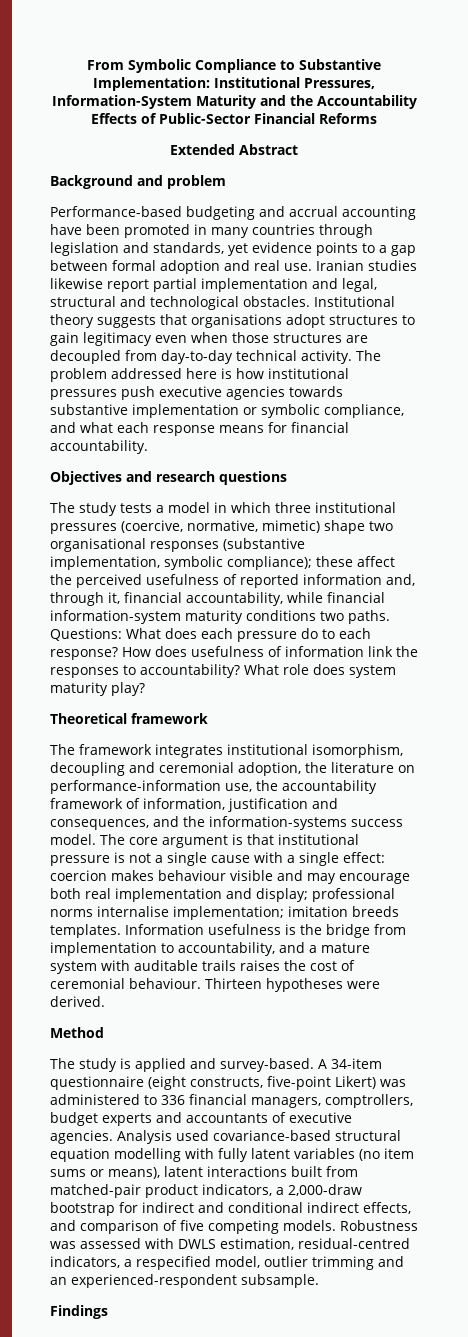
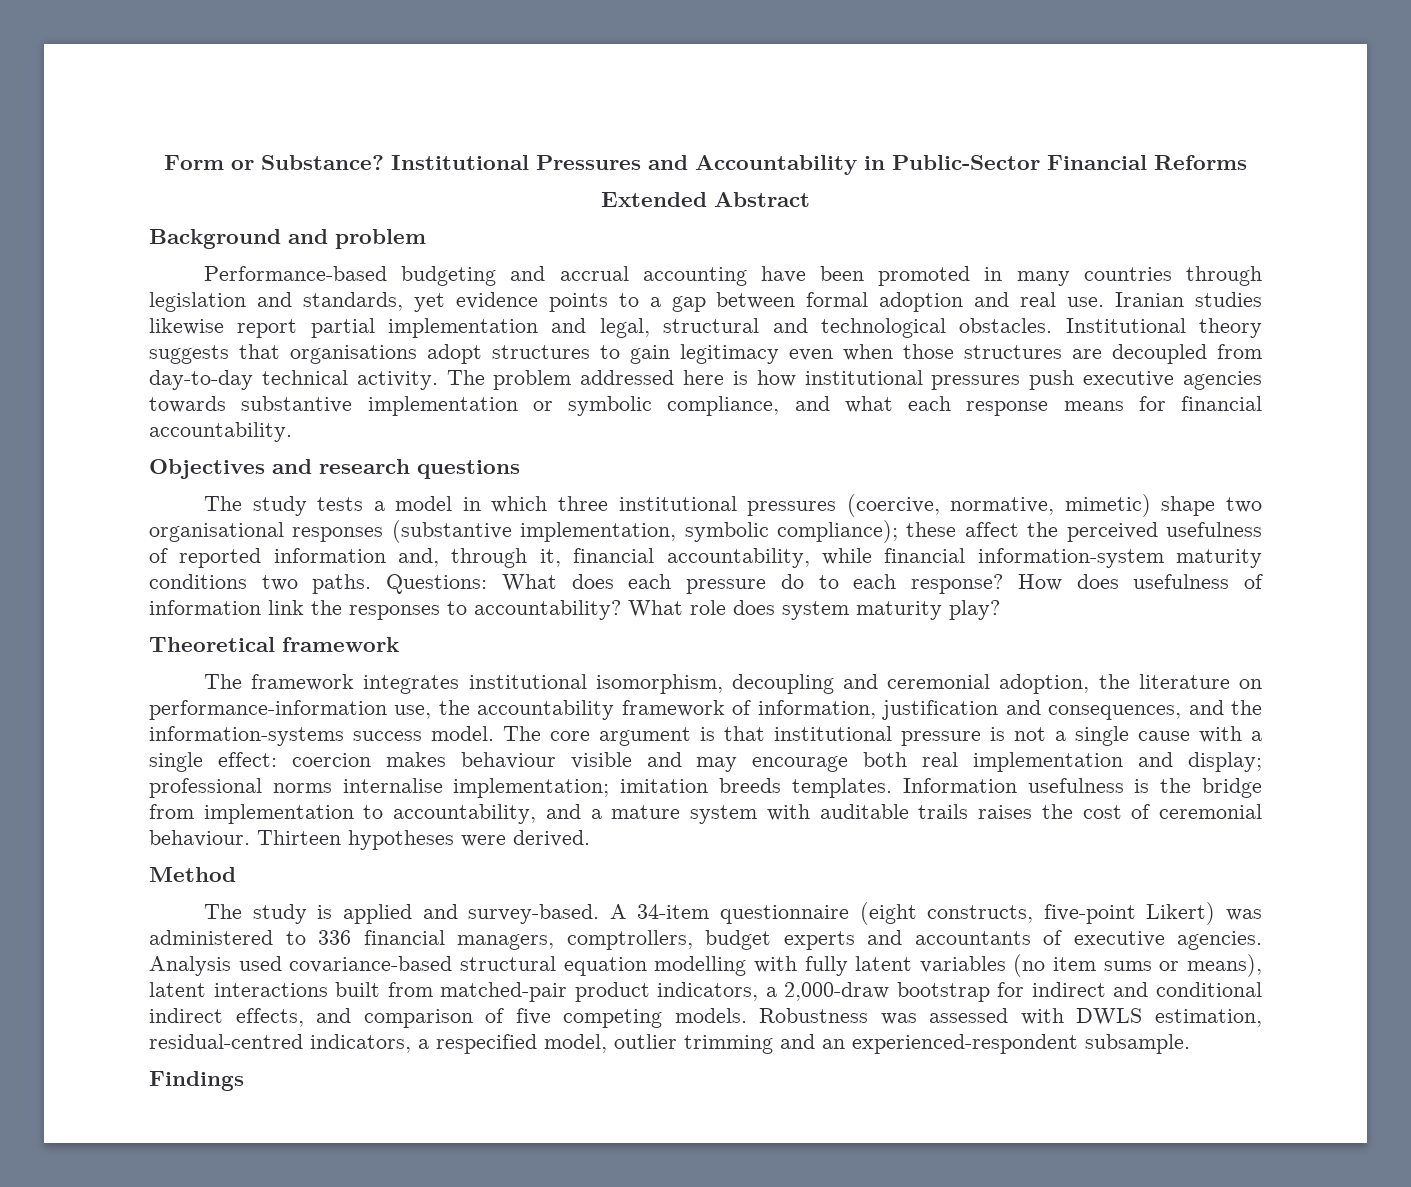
[87,59,381,73] [93,77,375,91] [51,95,417,109] [91,113,157,124] From Symbolic Compliance to Substantive Implementation: Institutional Pressures, Information-System Maturity and the Accountability Effects of -> [164,155,885,175] Form or Substance? Institutional Pressures and Accountability in

